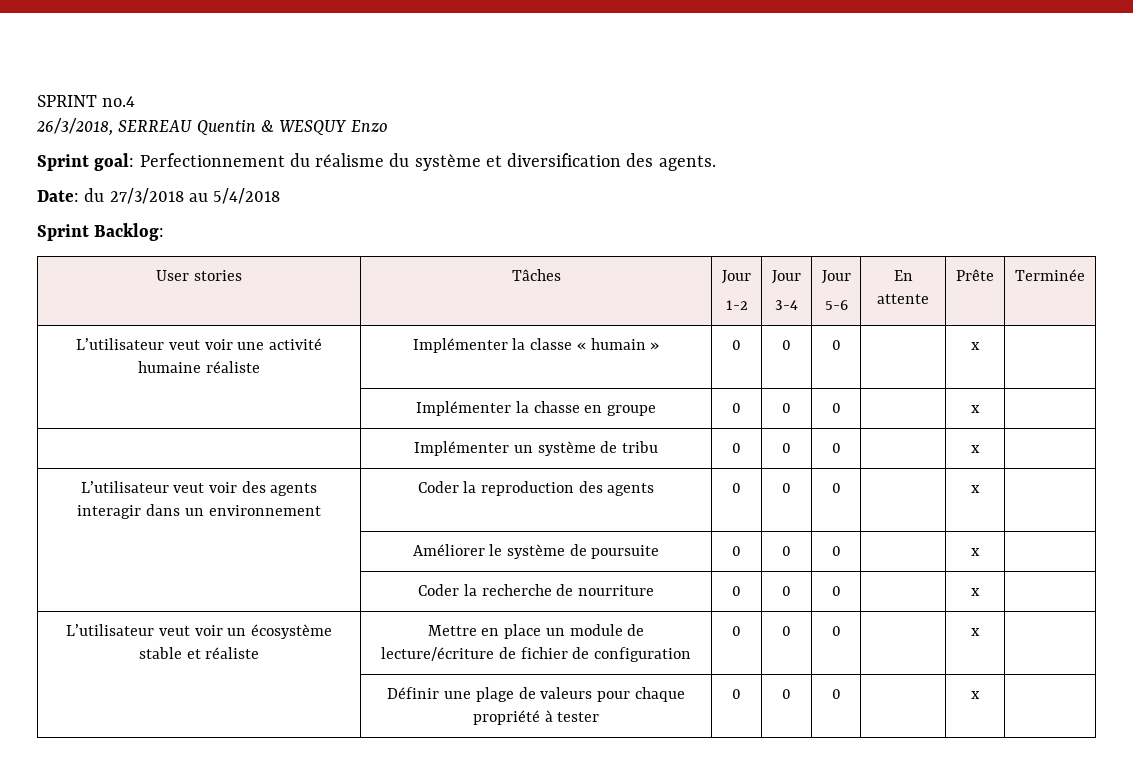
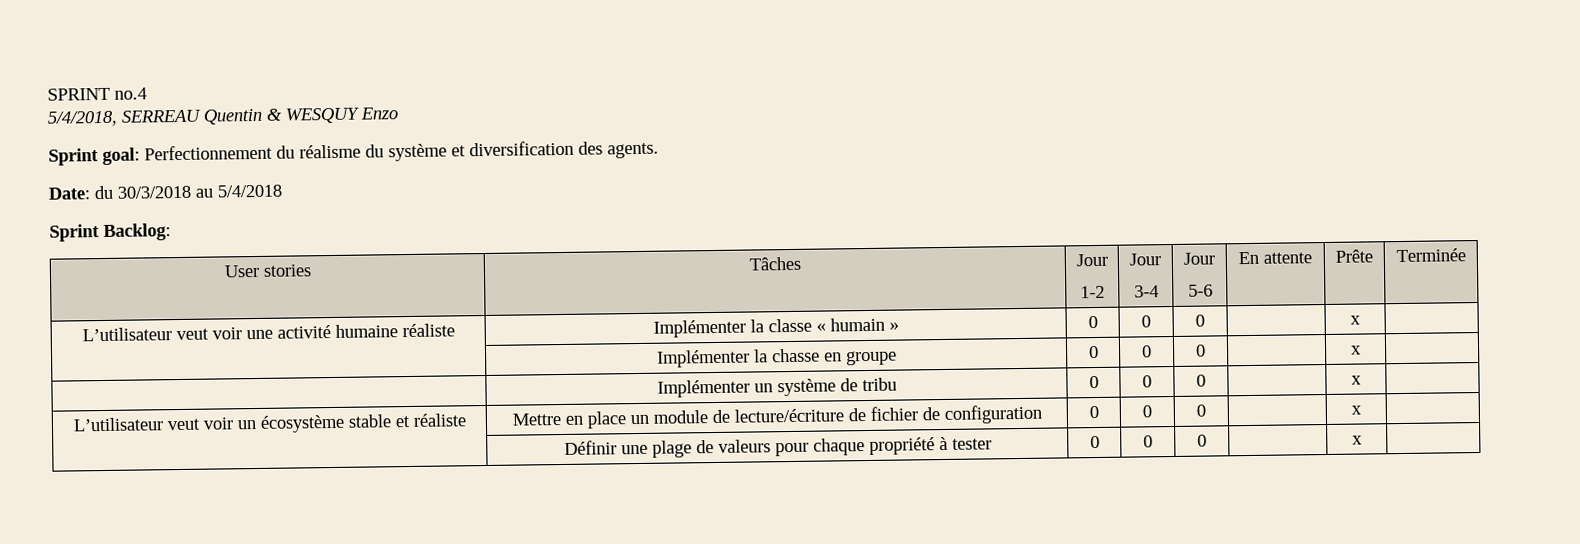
[36,118,113,136] 26/3/2018, -> [47,110,118,127] 5/4/2018,
[109,188,184,204] 27/3/2018 -> [117,185,191,199] 30/3/2018
[80,481,318,496] [77,504,321,519] [417,481,655,496] [732,483,741,493] [782,483,791,493] [831,483,841,493] [970,485,980,493] [412,544,660,559] [732,546,741,556] [782,546,791,556] [831,546,841,556] [970,548,980,556] [418,584,654,596] [732,586,741,596] [782,586,791,596] [831,586,841,596] [970,588,980,596] // L’utilisateur veut voir des agents interagir dans un environnement | Coder la reproduction des agents | 0 | 0 | 0 | | x | // | Améliorer le système de poursuite | 0 | 0 | 0 | | x | // | Coder la recherche de nourriture | 0 | 0 | 0 | | x | -> (1362, 380) none

